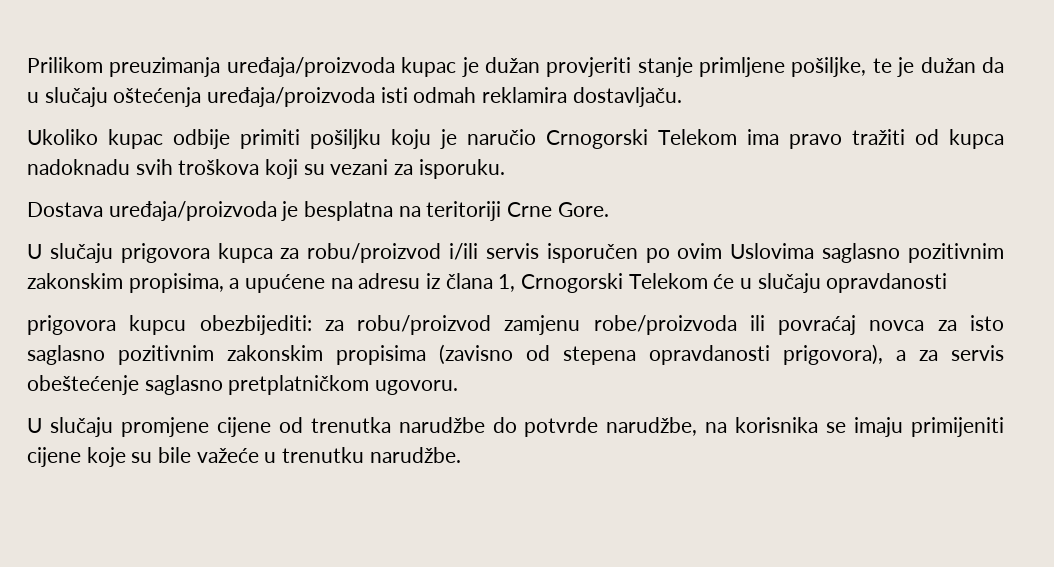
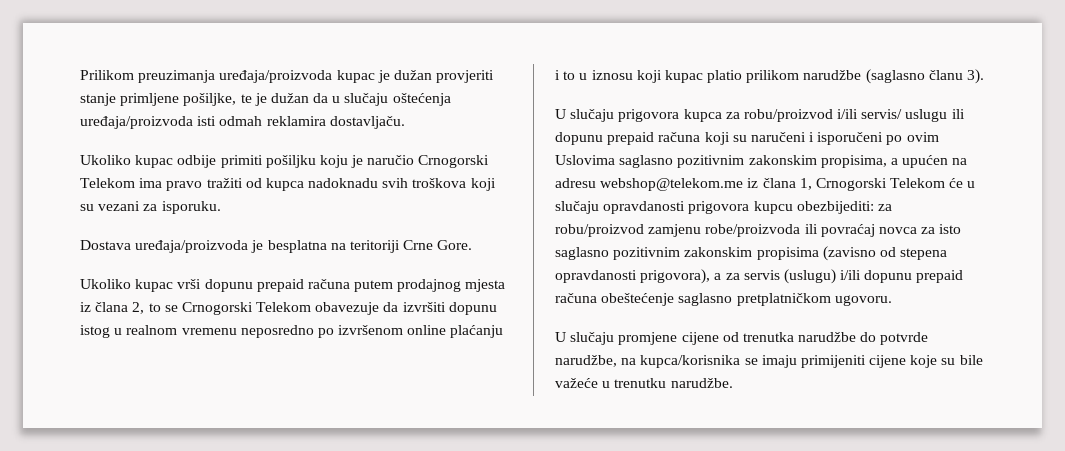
(609, 209) none -> [80,279,506,292] [80,302,497,315] [80,325,504,338] [555,69,985,84] // Ukoliko kupac vrši dopunu prepaid računa putem prodajnog mjesta iz člana 2, to se Crnogorski Telekom obavezuje da izvršiti dopunu istog u realnom vremenu neposredno po izvršenom online plaćanju i to u iznosu koji kupac platio prilikom narudžbe (saglasno članu 3).
[485,243,638,263] servis isporučen -> [861,109,965,122] [555,132,884,145] servis/ uslugu ili dopunu prepaid računa koji su naručeni i isporučeni
[245,274,326,293] upućene -> [902,155,949,168] upućen
(421, 281) none -> [600,178,744,191] webshop@telekom.me
(948, 283) // -> (686, 207) none
(1004, 353) none -> [783,269,964,284] [555,293,597,303] (uslugu) i/ili dopunu prepaid računa
[735,417,819,433] korisnika -> [640,355,741,368] kupca/korisnika

